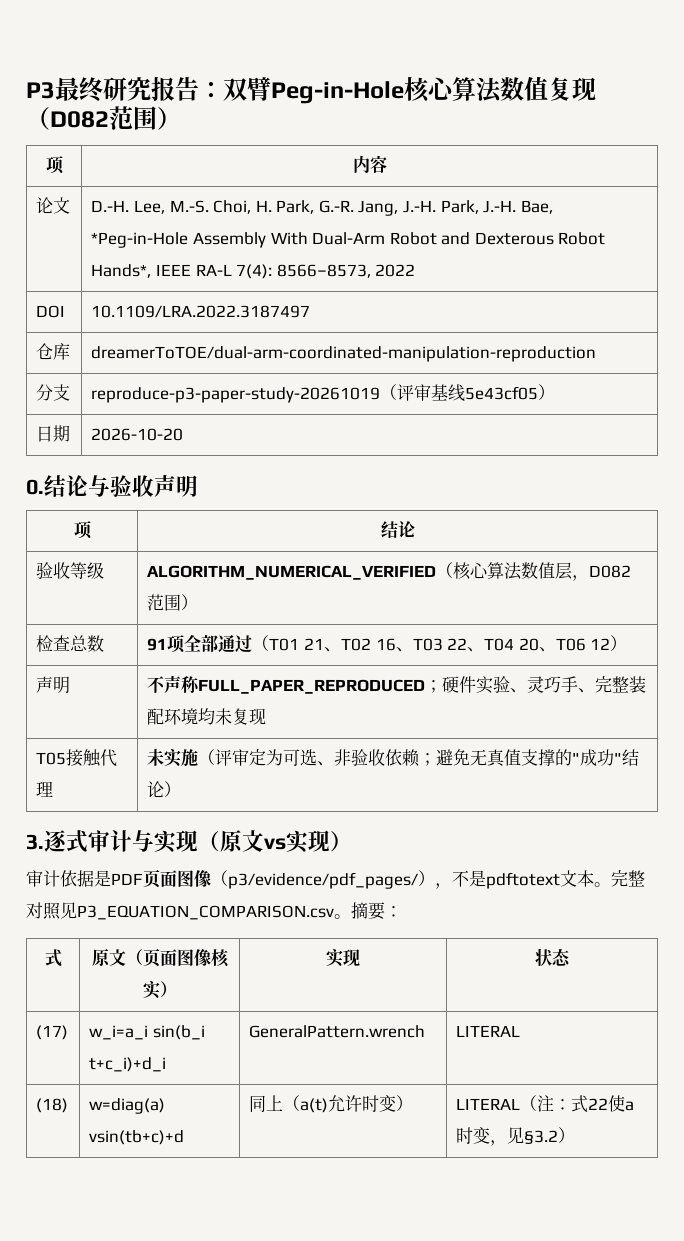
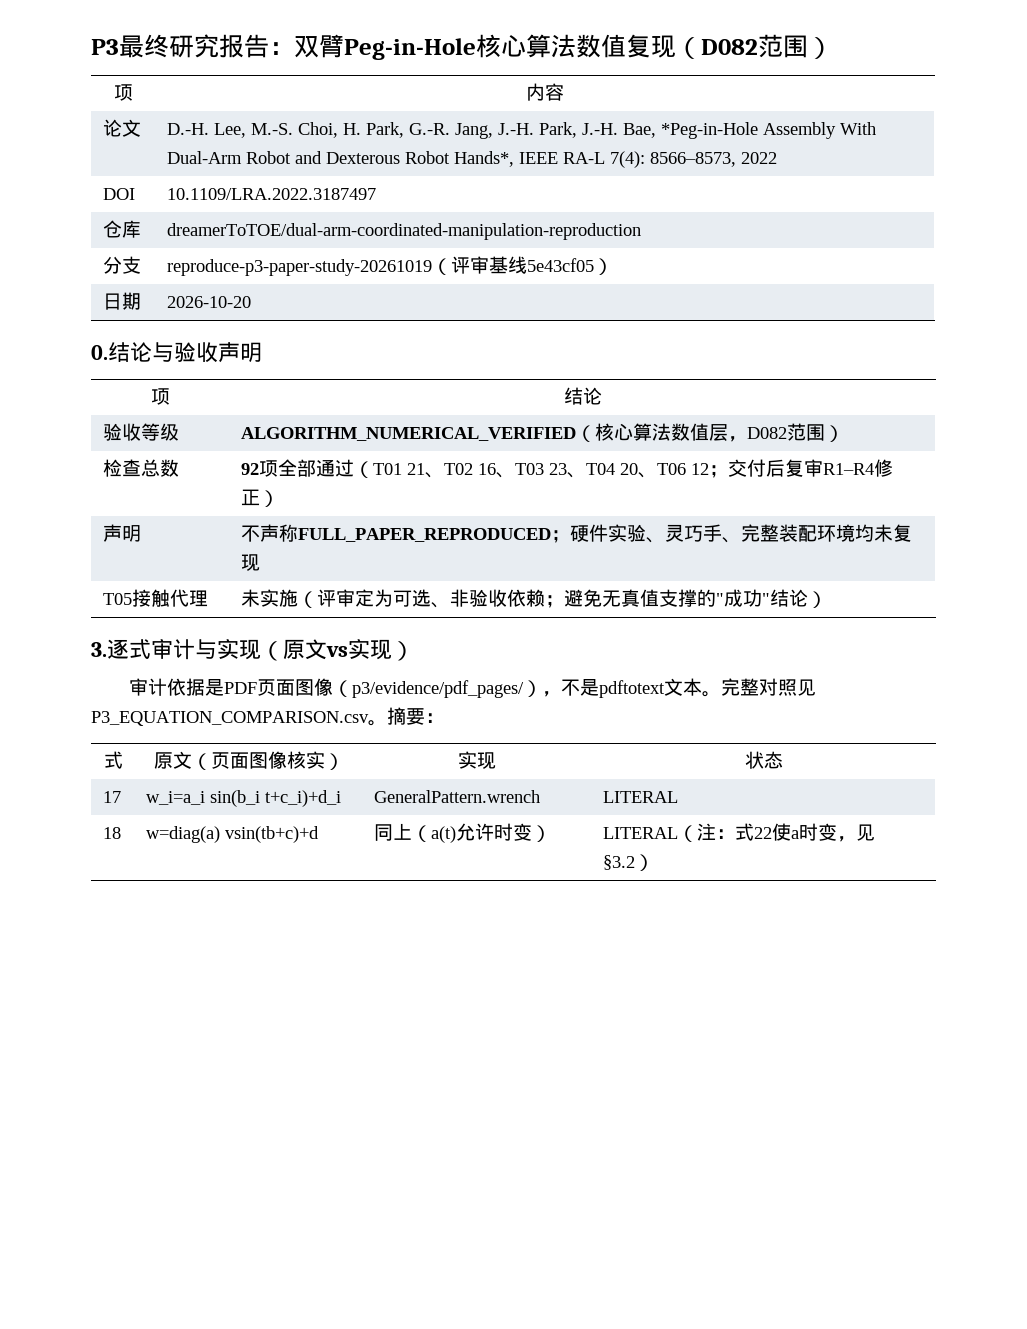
[147,638,168,651] 91 -> [240,463,259,475] 92
[447,638,468,650] 22 -> [548,463,567,475] 23
(611, 644) none -> [708,459,893,478] [240,489,260,506] ；交付后复审R1–R4修正
[36,1025,69,1040] (17) -> [102,791,121,803] 17
[36,1098,69,1113] (18) -> [102,827,121,839] 18

